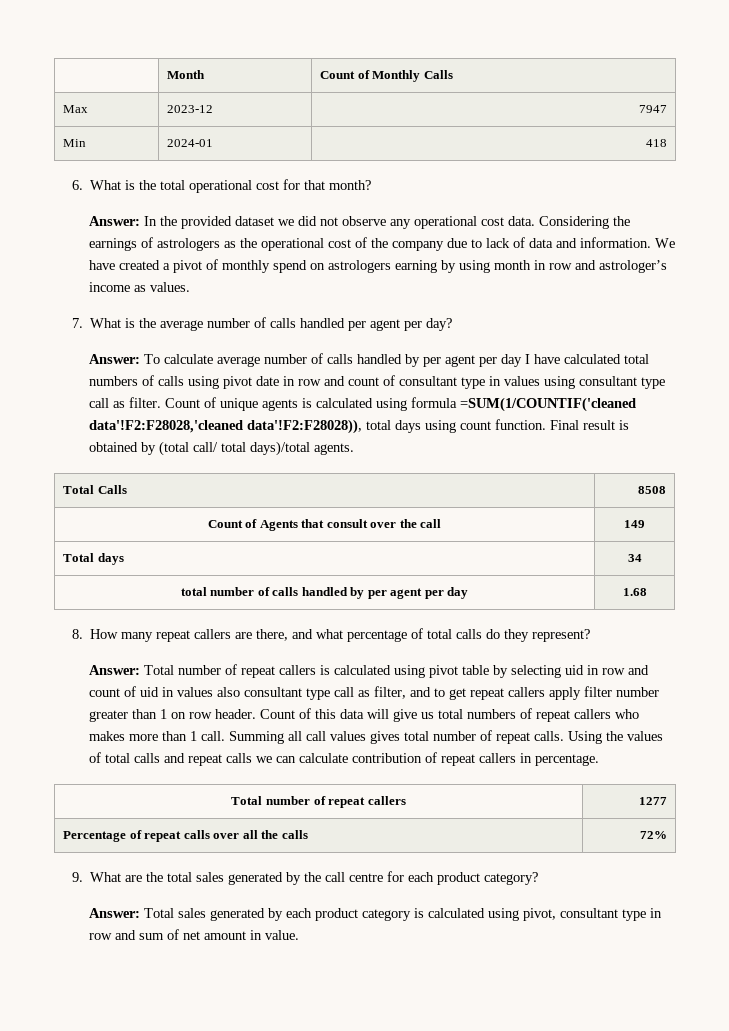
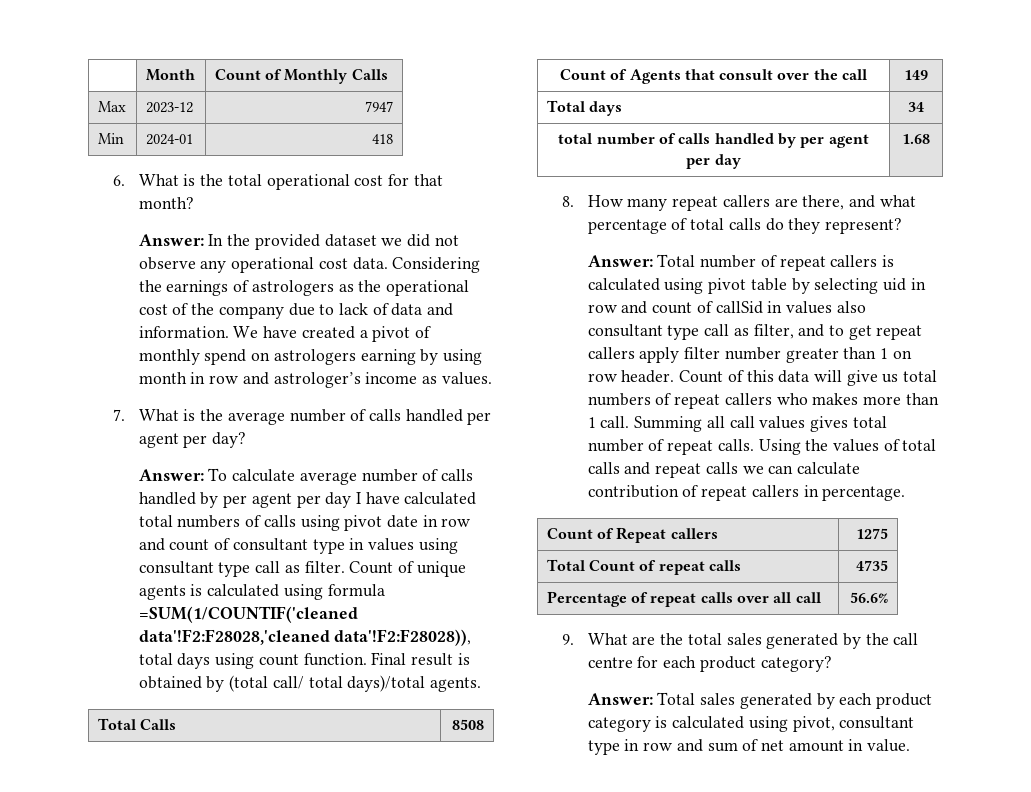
[140,687,160,697] uid -> [715,301,763,314] callSid
[231,796,406,808] [638,797,667,805] // Total number of repeat callers | 1277 -> [546,527,718,543] [856,528,889,539] [546,559,741,575] [856,560,889,571] // Count of Repeat callers | 1275 // Total Count of repeat calls | 4735
[261,830,308,839] [639,831,667,839] the calls | 72% -> [795,592,821,603] [850,592,889,603] call | 56.6%

